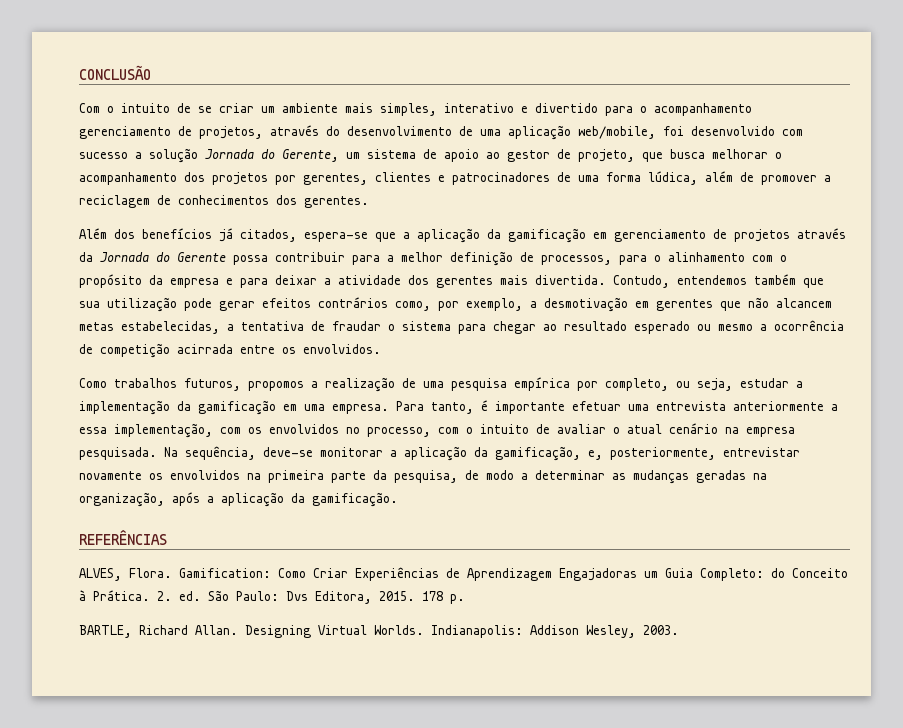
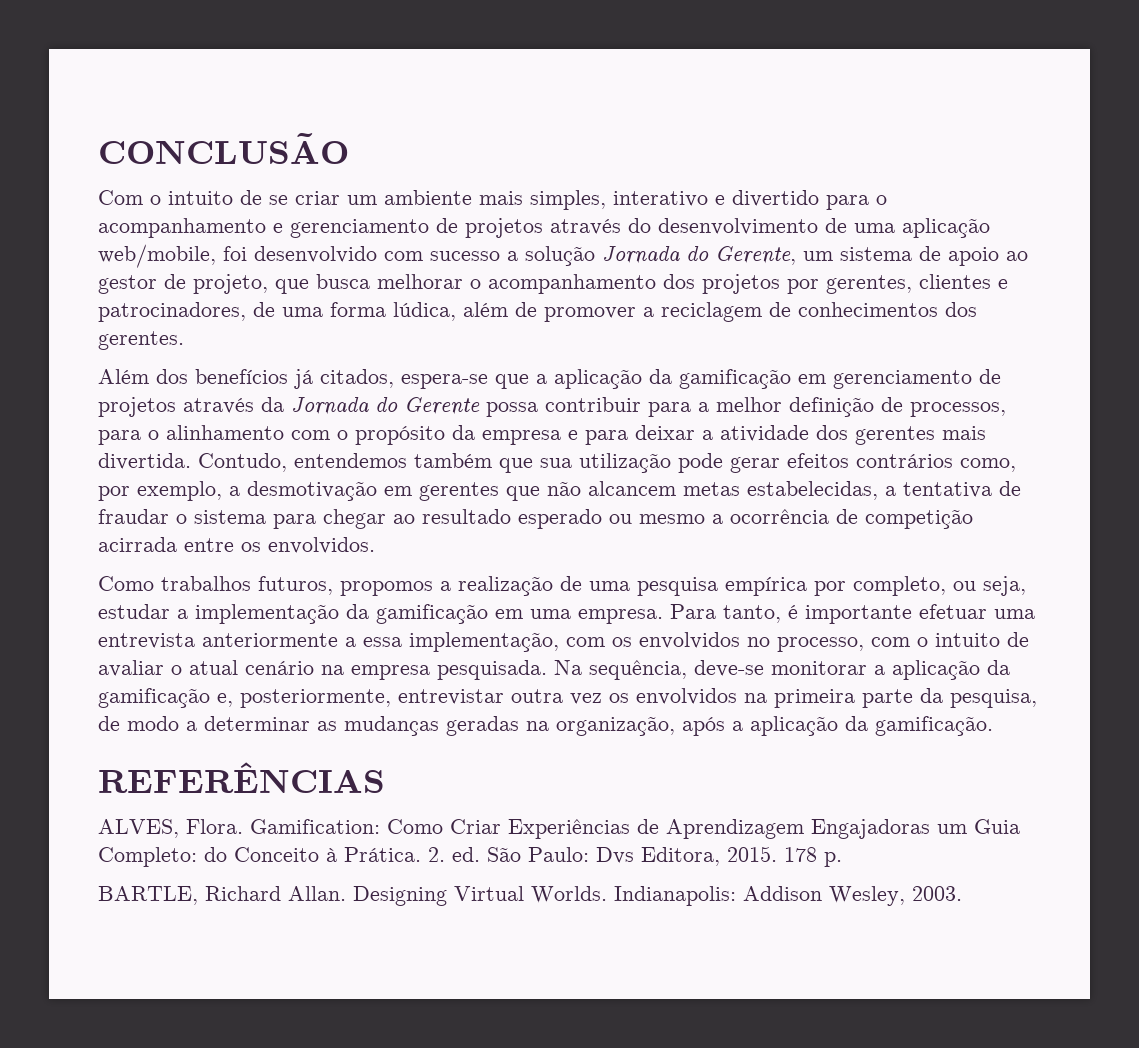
[79,126,263,139] gerenciamento de projetos, -> [273,218,543,238] e gerenciamento de projetos
[452,172,550,185] patrocinadores -> [98,302,246,322] patrocinadores,
[495,446,581,461] gamificação, -> [98,688,210,708] gamificação
[79,471,142,480] novamente -> [511,689,602,705] outra vez

